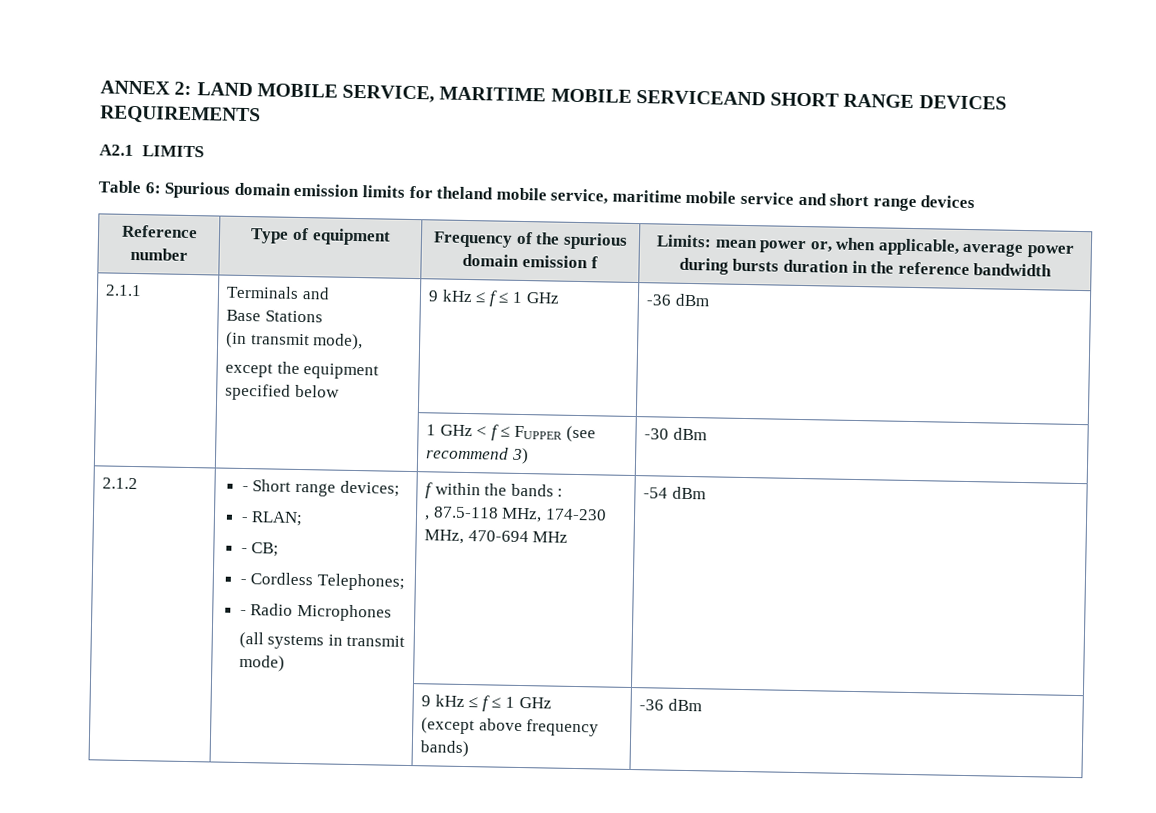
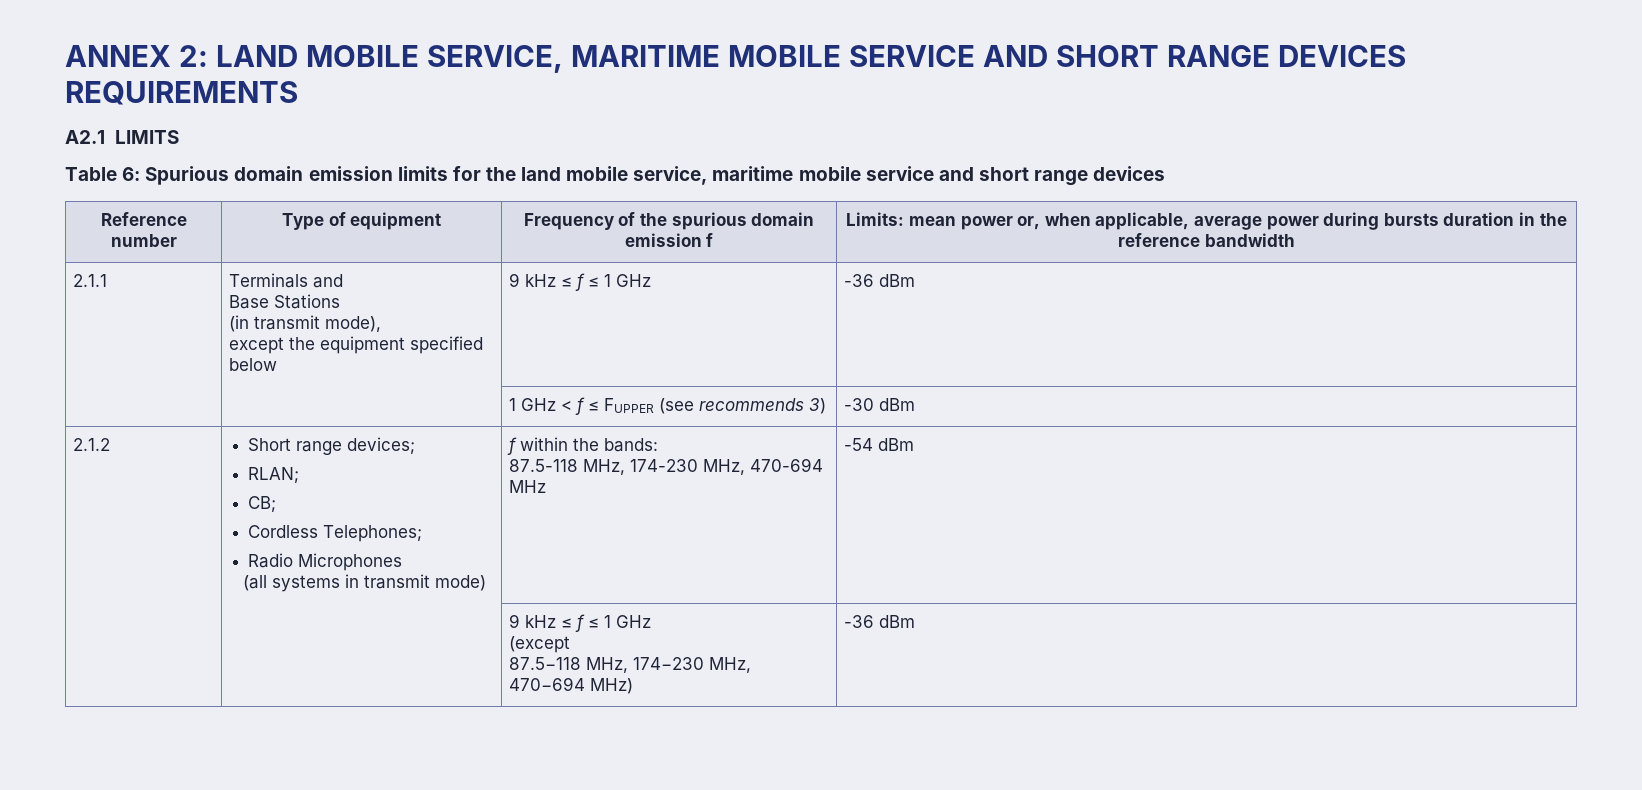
[635,89,766,106] SERVICEAND -> [848,45,1048,67] SERVICE AND
[436,186,494,200] theland -> [485,167,562,181] the land
[426,446,510,460] recommend -> [699,398,805,411] recommends
[241,485,249,492] - -> (111, 444) none
[240,516,248,523] - -> (415, 445) none
[240,547,248,554] - -> (299, 475) none
[239,578,247,585] - -> (276, 504) none
[239,609,247,616] - -> (422, 533) none
[510,483,564,497] [424,515,431,521] bands : // , -> [604,438,659,452] bands: //
[478,718,600,737] [420,740,470,758] above frequency bands) -> [509,657,752,673] [509,677,634,694] // 87.5−118 MHz, 174−230 MHz, 470−694 MHz)

